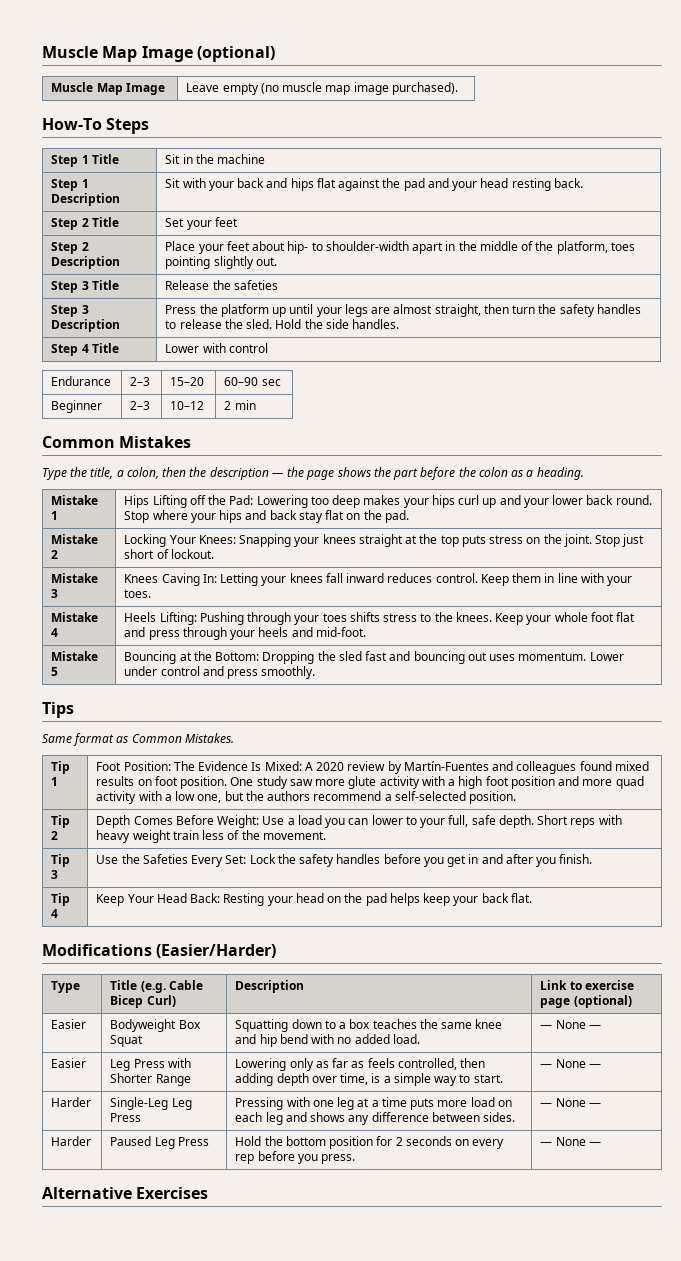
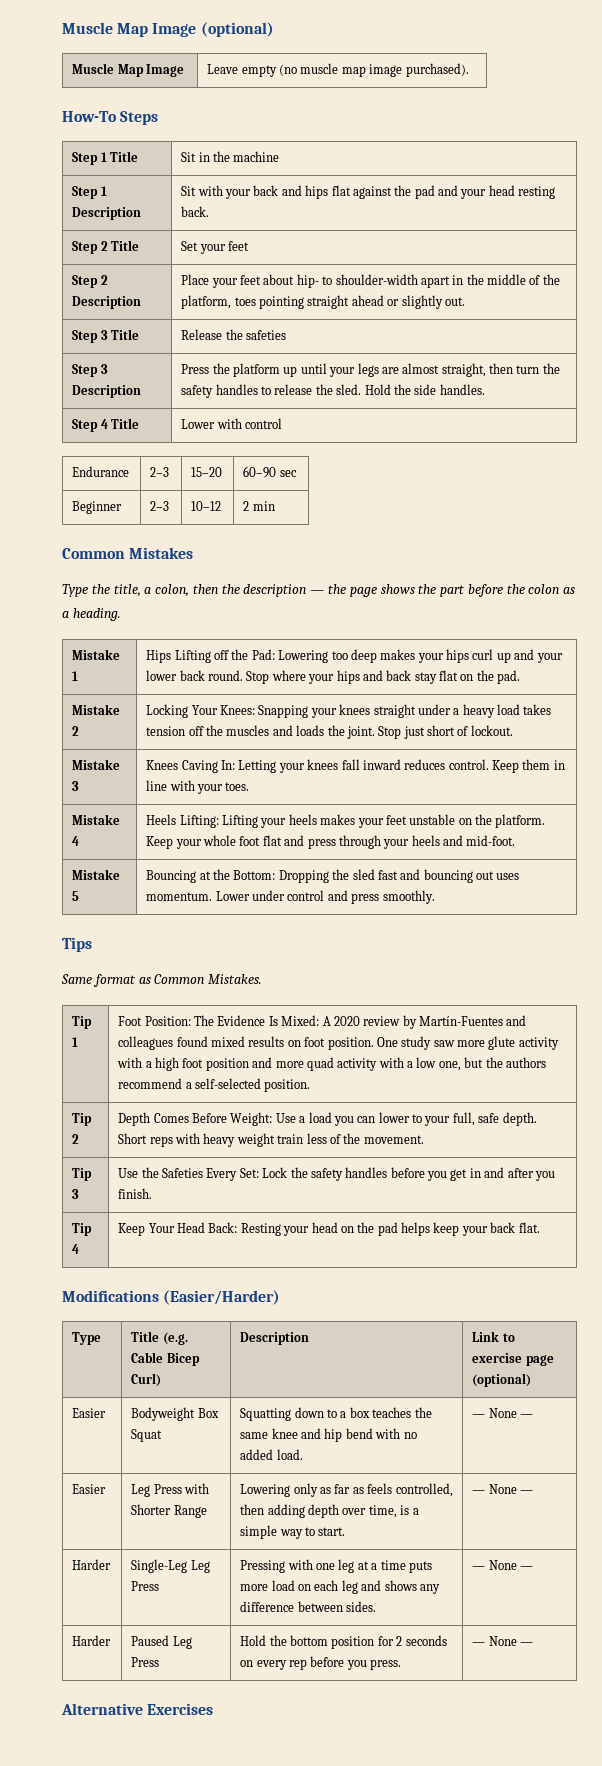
(211, 262) none -> [307,295,400,309] straight ahead or
[405,534,541,547] at the top puts stress on -> [417,704,552,718] [146,725,325,736] under a heavy load takes tension off the muscles and loads
[199,612,492,625] Pushing through your toes shifts stress to the knees. -> [222,814,546,828] Lifting your heels makes your feet unstable on the platform.

